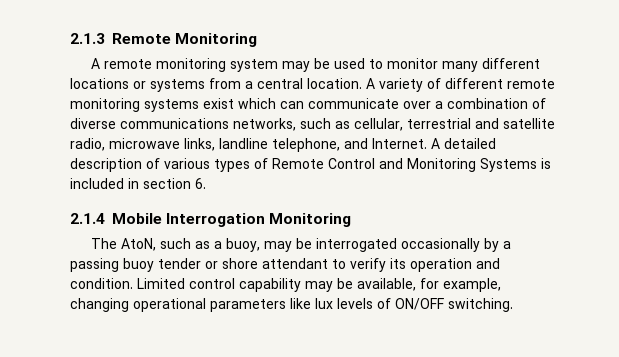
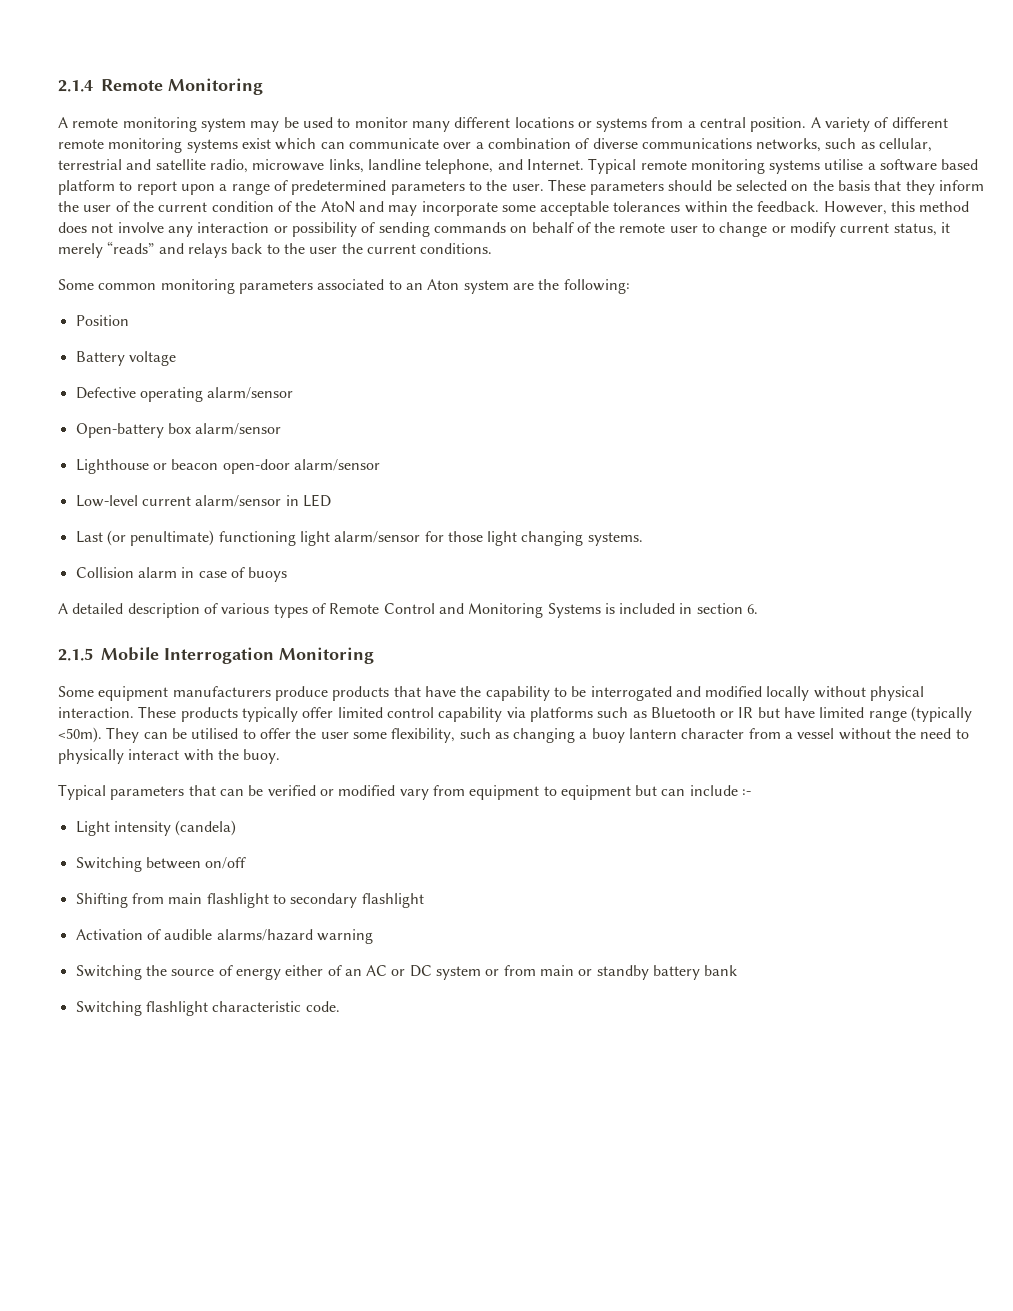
[70,33,105,44] 2.1.3 -> [58,80,93,92] 2.1.4
[307,78,362,89] location. -> [750,117,807,132] position.
(427, 143) none -> [588,158,979,174] [58,179,985,195] [58,201,970,216] [58,222,951,237] [58,241,493,258] [58,279,630,294] [75,315,129,326] [75,351,176,366] [75,387,294,402] [75,423,282,438] [75,459,380,474] [75,494,331,507] [75,530,643,546] [75,567,288,582] Typical remote monitoring systems utilise a software based platform to report upon a range of predetermined parameters to the user. These parameters should be selected on the basis that they inform the user of the current condition of the AtoN and may incorporate some acceptable tolerances within the feedback. However, this method does not involve any interaction or possibility of sending commands on behalf of the remote user to change or modify current status, it merely “reads” and relays back to the user the current conditions. // Some common monitoring parameters associated to an Aton system are the following: // Position // Battery voltage // Defective operating alarm/sensor // Open-battery box alarm/sensor // Lighthouse or beacon open-door alarm/sensor // Low-level current alarm/sensor in LED // Last (or penultimate) functioning light alarm/sensor for those light changing systems. // Collision alarm in case of buoys //
[70,213,105,224] 2.1.4 -> [58,648,93,661] 2.1.5
[90,238,511,252] [70,258,500,272] [70,278,501,292] [70,298,513,312] The AtoN, such as a buoy, may be interrogated occasionally by a passing buoy tender or shore attendant to verify its operation and condition. Limited control capability may be available, for example, changing operational parameters like lux levels of ON/OFF switching. -> [58,686,925,701] [58,706,973,722] [58,727,969,743] [58,749,281,764] [58,784,752,800] [75,820,237,836] [75,857,247,872] [75,893,424,908] [75,929,373,944] [75,965,738,980] [75,1001,340,1016] Some equipment manufacturers produce products that have the capability to be interrogated and modified locally without physical interaction. These products typically offer limited control capability via platforms such as Bluetooth or IR but have limited range (typically <50m). They can be utilised to offer the user some flexibility, such as changing a buoy lantern character from a vessel without the need to physically interact with the buoy. // Typical parameters that can be verified or modified vary from equipment to equipment but can include :- // Light intensity (candela) // Switching between on/off // Shifting from main flashlight to secondary flashlight // Activation of audible alarms/hazard warning // Switching the source of energy either of an AC or DC system or from main or standby battery bank // Switching flashlight characteristic code.

